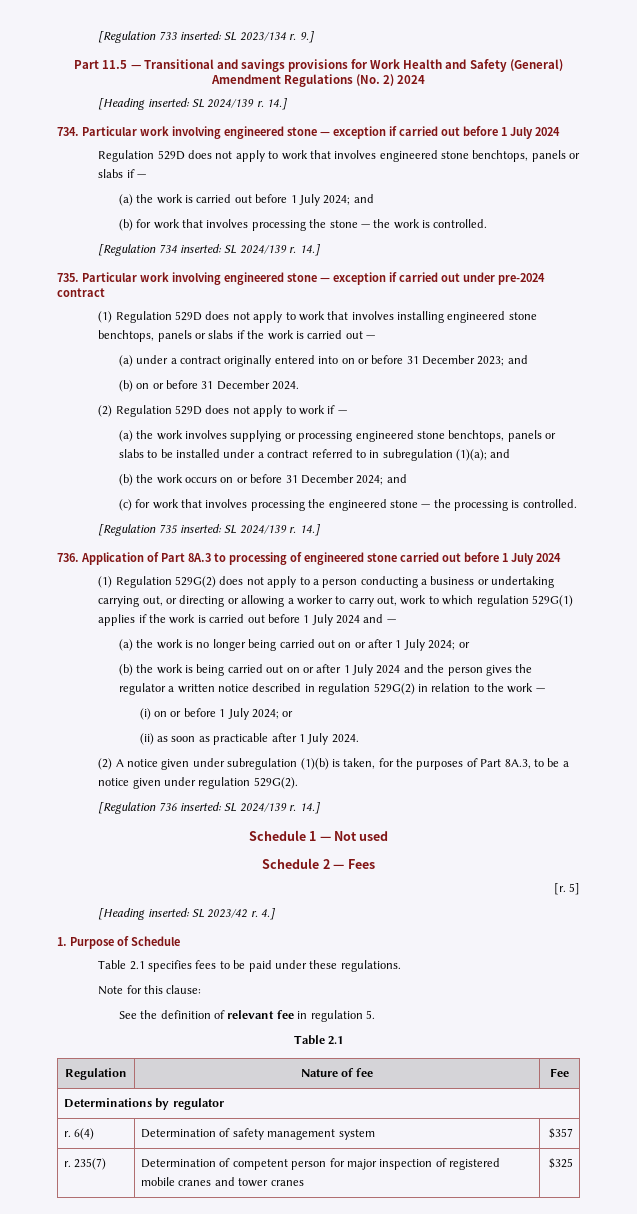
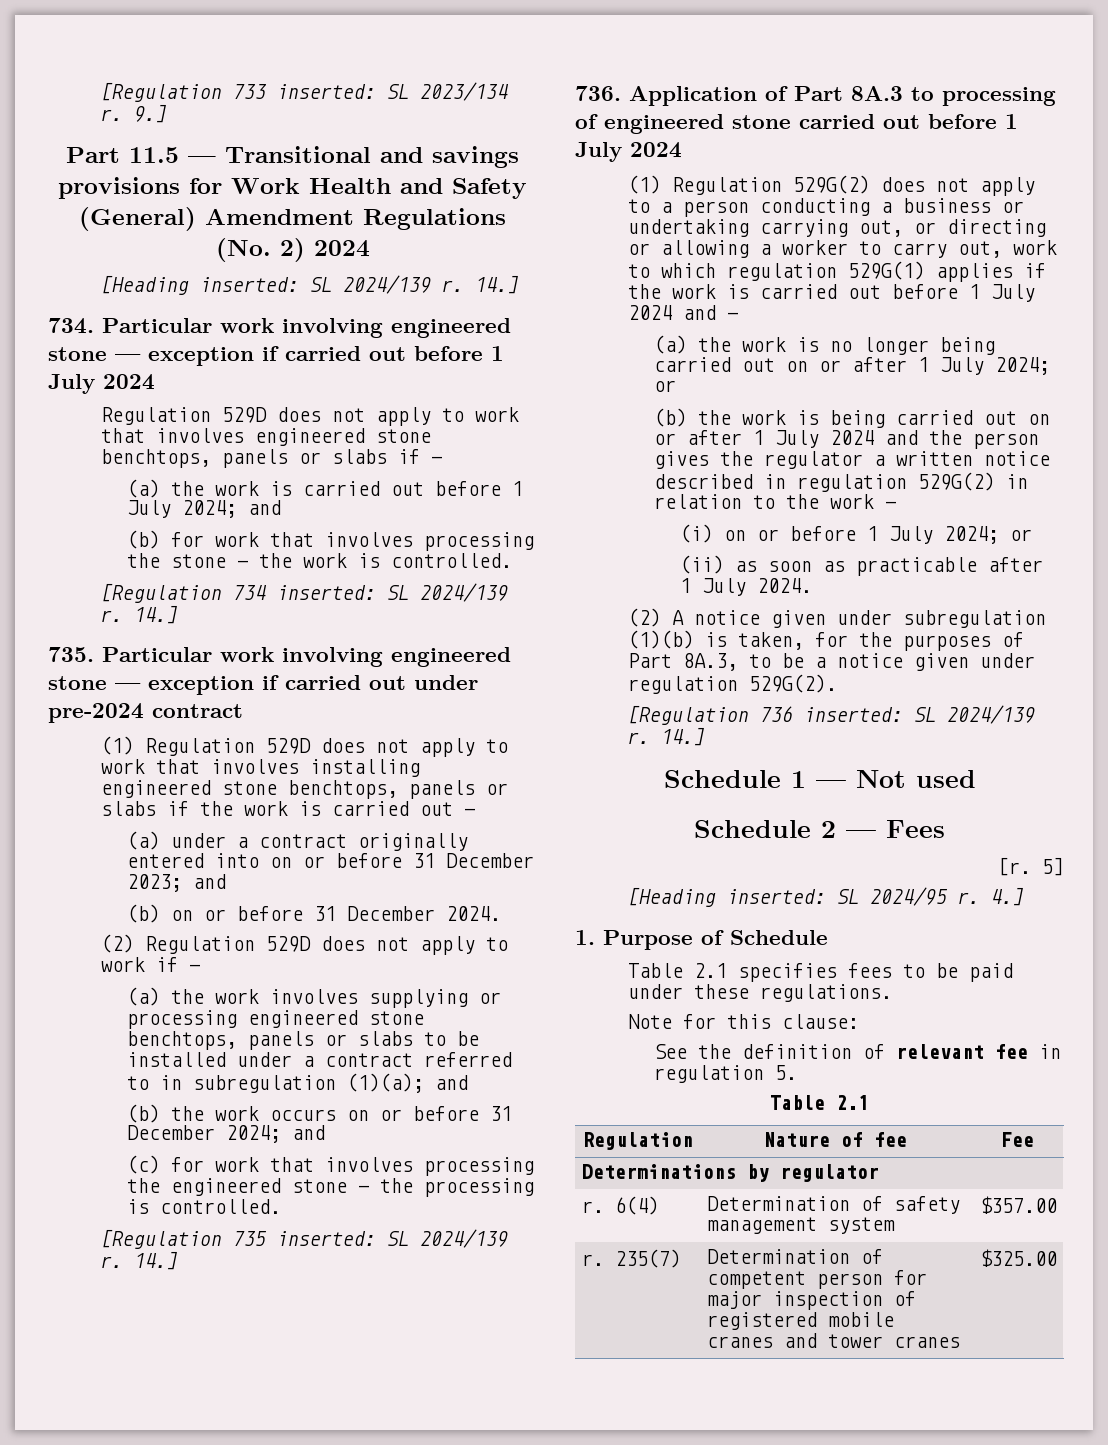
[207,909,248,918] 2023/42 -> [869,887,948,906] 2024/95
[548,1128,573,1139] $357 -> [979,1196,1057,1214] $357.00
[548,1158,573,1169] $325 -> [979,1249,1057,1267] $325.00

